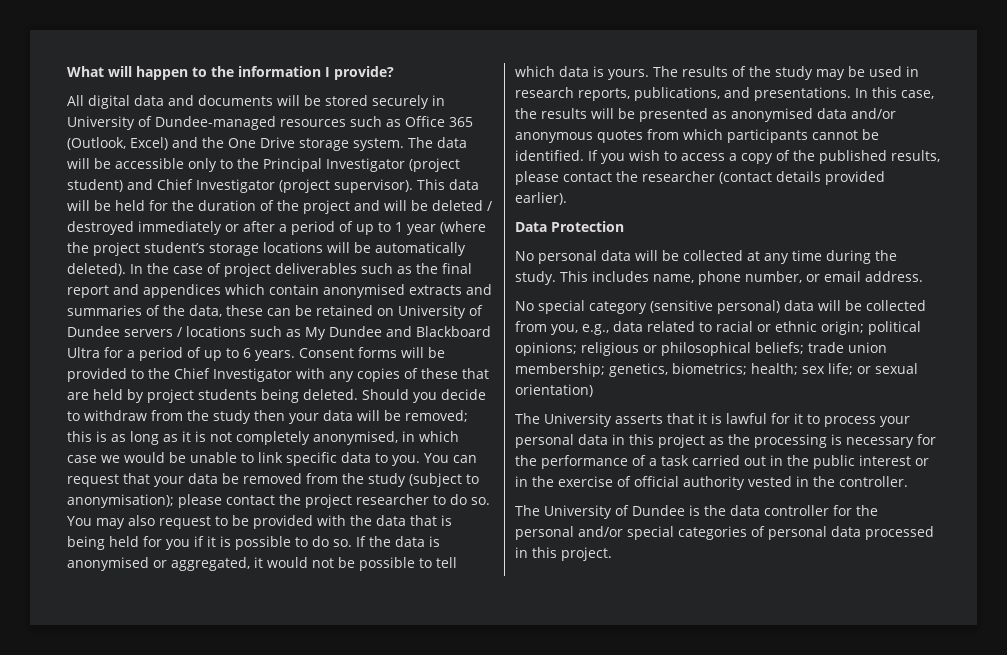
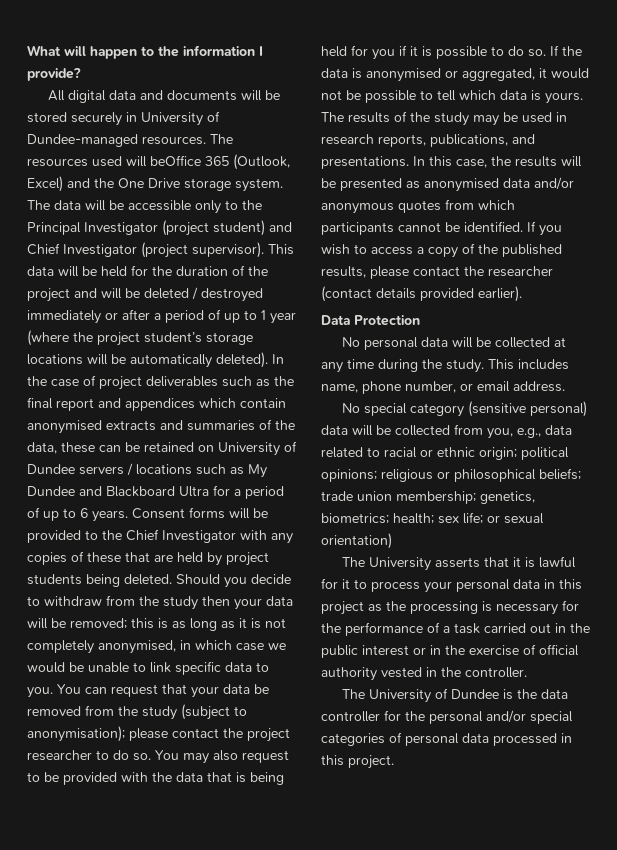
[280,116,445,127] resources such as Office -> [142,134,233,145] [27,155,201,167] resources. The resources used will beOffice

